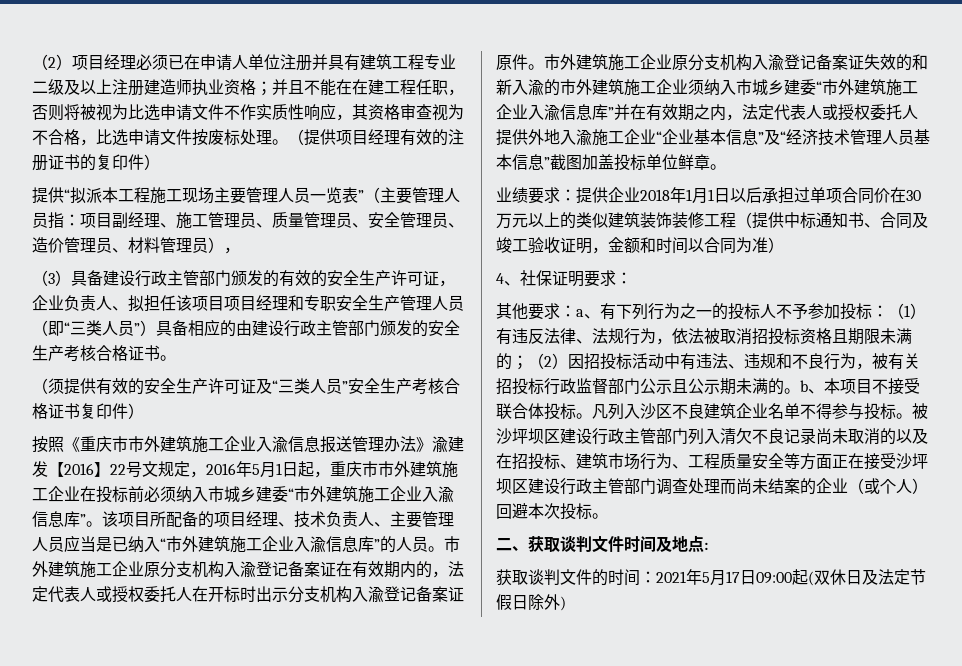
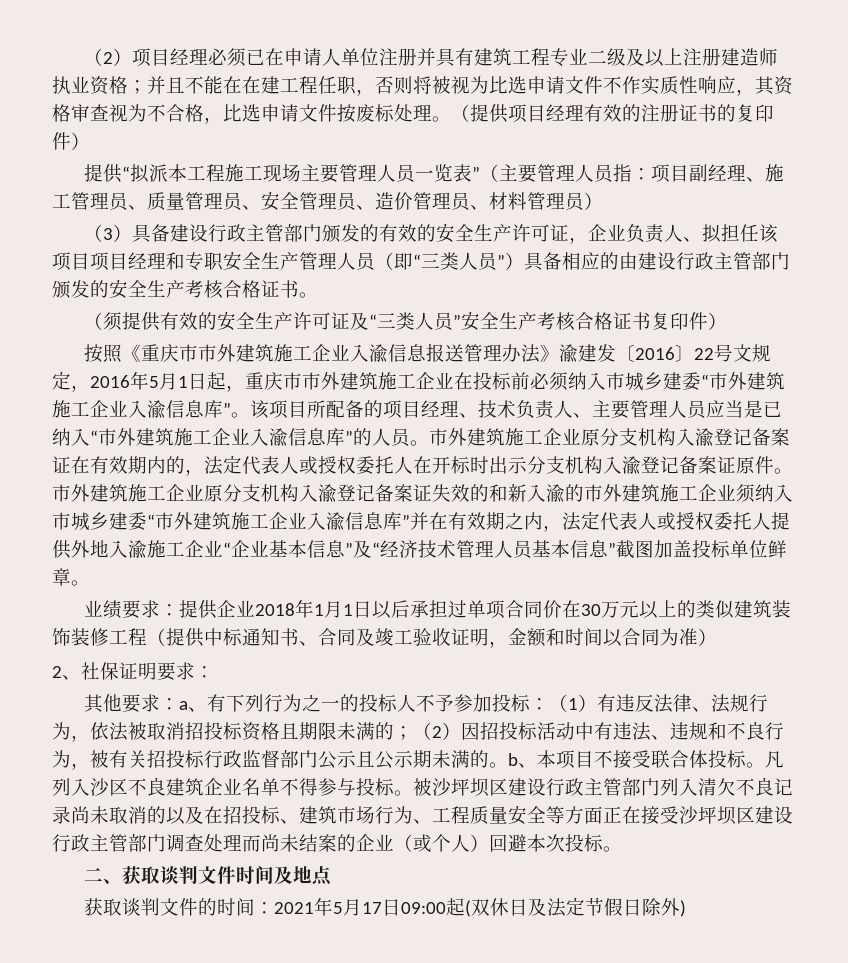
[224,247,240,254] ， -> (603, 201) none
[48,462,110,477] 【2016】 -> [615,344,694,362] 〔2016〕
[496,273,504,284] 4 -> [52,666,62,678] 2
[704,542,708,550] : -> (332, 876) none

